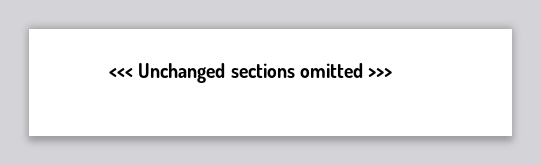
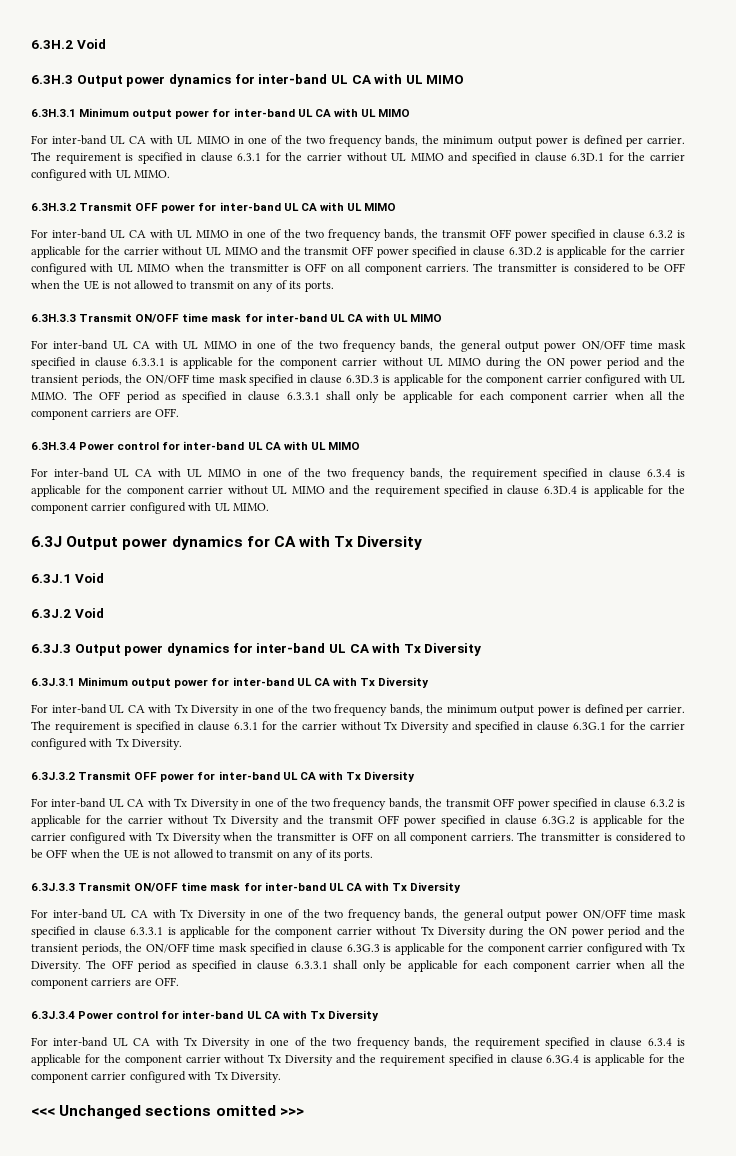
(109, 73) none -> [31,39,106,49] [31,74,465,87] [31,108,411,119] [31,135,685,147] [31,152,685,164] [31,169,171,181] [31,202,397,213] [31,229,685,241] [31,246,686,258] [31,263,686,275] [31,280,334,292] [31,313,443,323] [31,340,686,352] [31,357,685,369] [31,374,685,386] [31,391,686,403] [31,408,180,420] [31,441,360,450] [31,468,685,480] [31,485,685,497] [31,502,269,514] [31,536,423,550] [31,573,104,583] [31,608,104,618] [31,643,482,656] [31,677,430,688] [31,704,685,716] [31,721,685,733] [31,738,183,750] [31,771,416,782] [31,798,686,810] [31,815,685,827] [31,832,686,844] [31,849,374,861] [31,882,462,893] [31,909,686,921] [31,926,686,938] [31,943,685,955] [31,960,686,972] [31,977,180,989] [31,1010,379,1021] [31,1037,685,1049] [31,1054,686,1066] [31,1071,281,1083] 6.3H.2 Void // 6.3H.3 Output power dynamics for inter-band UL CA with UL MIMO // 6.3H.3.1 Minimum output power for inter-band UL CA with UL MIMO // For inter-band UL CA with UL MIMO in one of the two frequency bands, the minimum output power is defined per carrier. The requirement is specified in clause 6.3.1 for the carrier without UL MIMO and specified in clause 6.3D.1 for the carrier configured with UL MIMO. // 6.3H.3.2 Transmit OFF power for inter-band UL CA with UL MIMO // For inter-band UL CA with UL MIMO in one of the two frequency bands, the transmit OFF power specified in clause 6.3.2 is applicable for the carrier without UL MIMO and the transmit OFF power specified in clause 6.3D.2 is applicable for the carrier configured with UL MIMO when the transmitter is OFF on all component carriers. The transmitter is considered to be OFF when the UE is not allowed to transmit on any of its ports. // 6.3H.3.3 Transmit ON/OFF time mask for inter-band UL CA with UL MIMO // For inter-band UL CA with UL MIMO in one of the two frequency bands, the general output power ON/OFF time mask specified in clause 6.3.3.1 is applicable for the component carrier without UL MIMO during the ON power period and the transient periods, the ON/OFF time mask specified in clause 6.3D.3 is applicable for the component carrier configured with UL MIMO. The OFF period as specified in clause 6.3.3.1 shall only be applicable for each component carrier when all the component carriers are OFF. // 6.3H.3.4 Power control for inter-band UL CA with UL MIMO // For inter-band UL CA with UL MIMO in one of the two frequency bands, the requirement specified in clause 6.3.4 is applicable for the component carrier without UL MIMO and the requirement specified in clause 6.3D.4 is applicable for the component carrier configured with UL MIMO. // 6.3J Output power dynamics for CA with Tx Diversity // 6.3J.1 Void // 6.3J.2 Void // 6.3J.3 Output power dynamics for inter-band UL CA with Tx Diversity // 6.3J.3.1 Minimum output power for inter-band UL CA with Tx Diversity // For inter-band UL CA with Tx Diversity in one of the two frequency bands, the minimum output power is defined per carrier. The requirement is specified in clause 6.3.1 for the carrier without Tx Diversity and specified in clause 6.3G.1 for the carrier configured with Tx Diversity. // 6.3J.3.2 Transmit OFF power for inter-band UL CA with Tx Diversity // For inter-band UL CA with Tx Diversity in one of the two frequency bands, the transmit OFF power specified in clause 6.3.2 is applicable for the carrier without Tx Diversity and the transmit OFF power specified in clause 6.3G.2 is applicable for the carrier configured with Tx Diversity when the transmitter is OFF on all component carriers. The transmitter is considered to be OFF when the UE is not allowed to transmit on any of its ports. // 6.3J.3.3 Transmit ON/OFF time mask for inter-band UL CA with Tx Diversity // For inter-band UL CA with Tx Diversity in one of the two frequency bands, the general output power ON/OFF time mask specified in clause 6.3.3.1 is applicable for the component carrier without Tx Diversity during the ON power period and the transient periods, the ON/OFF time mask specified in clause 6.3G.3 is applicable for the component carrier configured with Tx Diversity. The OFF period as specified in clause 6.3.3.1 shall only be applicable for each component carrier when all the component carriers are OFF. // 6.3J.3.4 Power control for inter-band UL CA with Tx Diversity // For inter-band UL CA with Tx Diversity in one of the two frequency bands, the requirement specified in clause 6.3.4 is applicable for the component carrier without Tx Diversity and the requirement specified in clause 6.3G.4 is applicable for the component carrier configured with Tx Diversity. //

